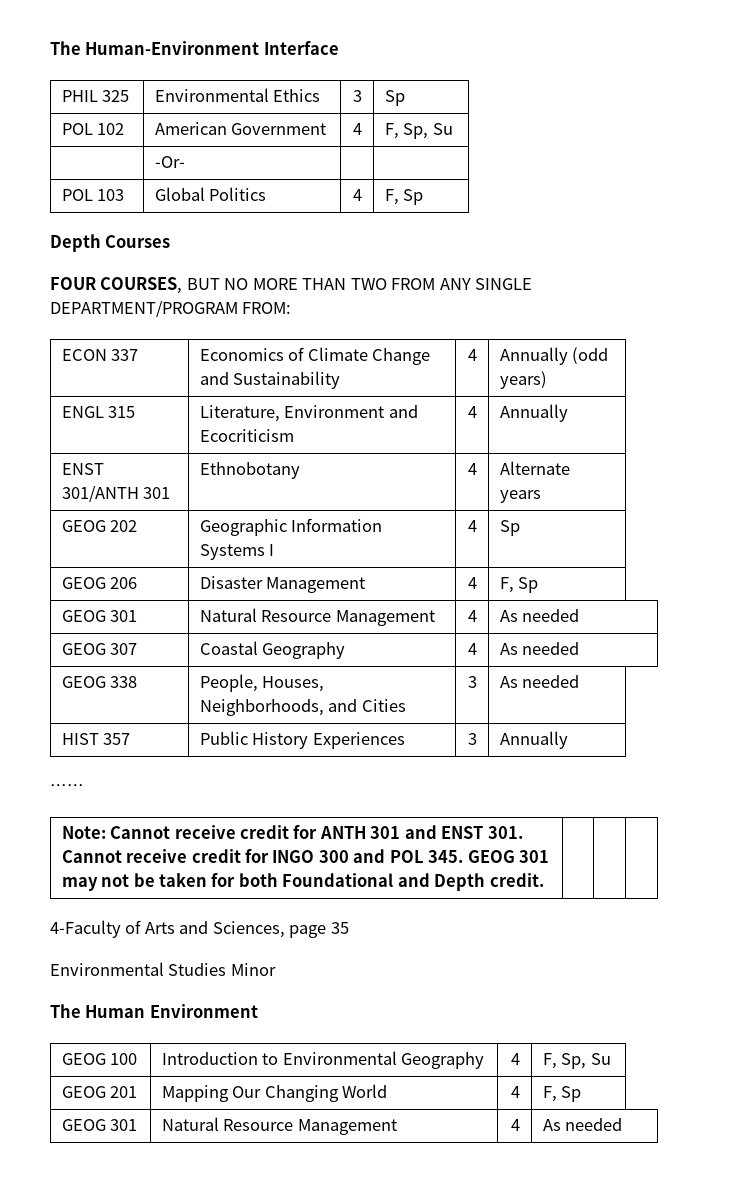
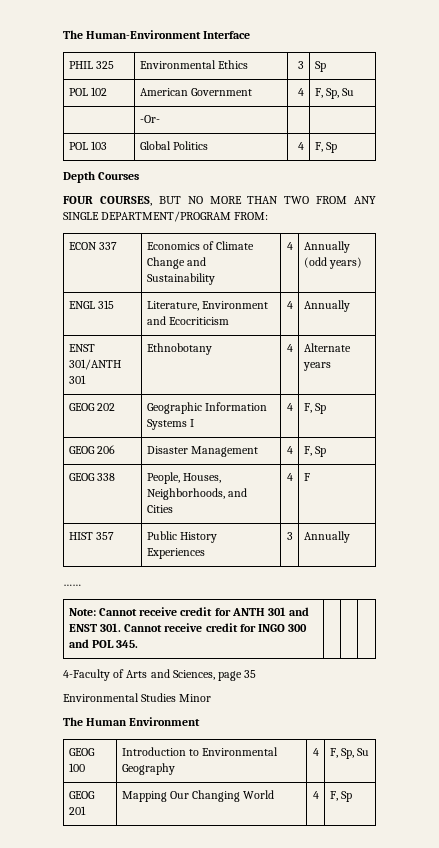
(478, 526) none -> [303,403,312,413] F,
[61,610,138,622] [199,608,435,626] [468,610,478,622] [499,609,580,622] [61,643,138,655] [199,641,346,659] [468,643,478,655] [499,642,580,655] // GEOG 301 | Natural Resource Management | 4 | As needed // GEOG 307 | Coastal Geography | 4 | As needed -> (326, 451) none
[468,676,478,688] [499,675,580,688] 3 | As needed -> [287,473,294,481] [303,473,310,481] 4 | F
[467,850,550,863] [61,873,544,891] GEOG 301 may not be taken for both Foundational and Depth credit. -> (139, 644) none
[61,1119,138,1131] [161,1117,397,1135] [511,1119,521,1131] [542,1118,623,1131] // GEOG 301 | Natural Resource Management | 4 | As needed -> (352, 796) none

